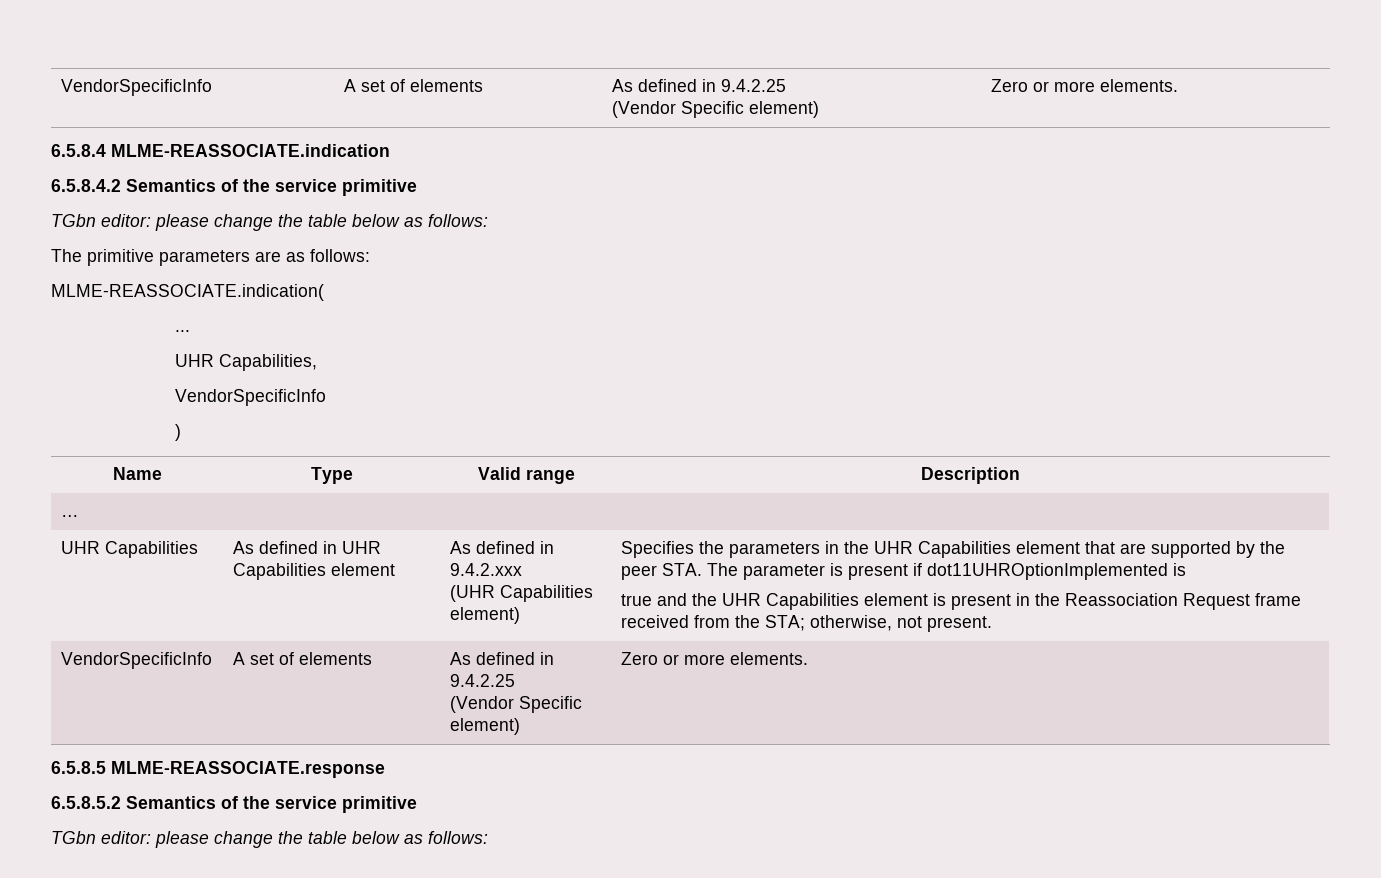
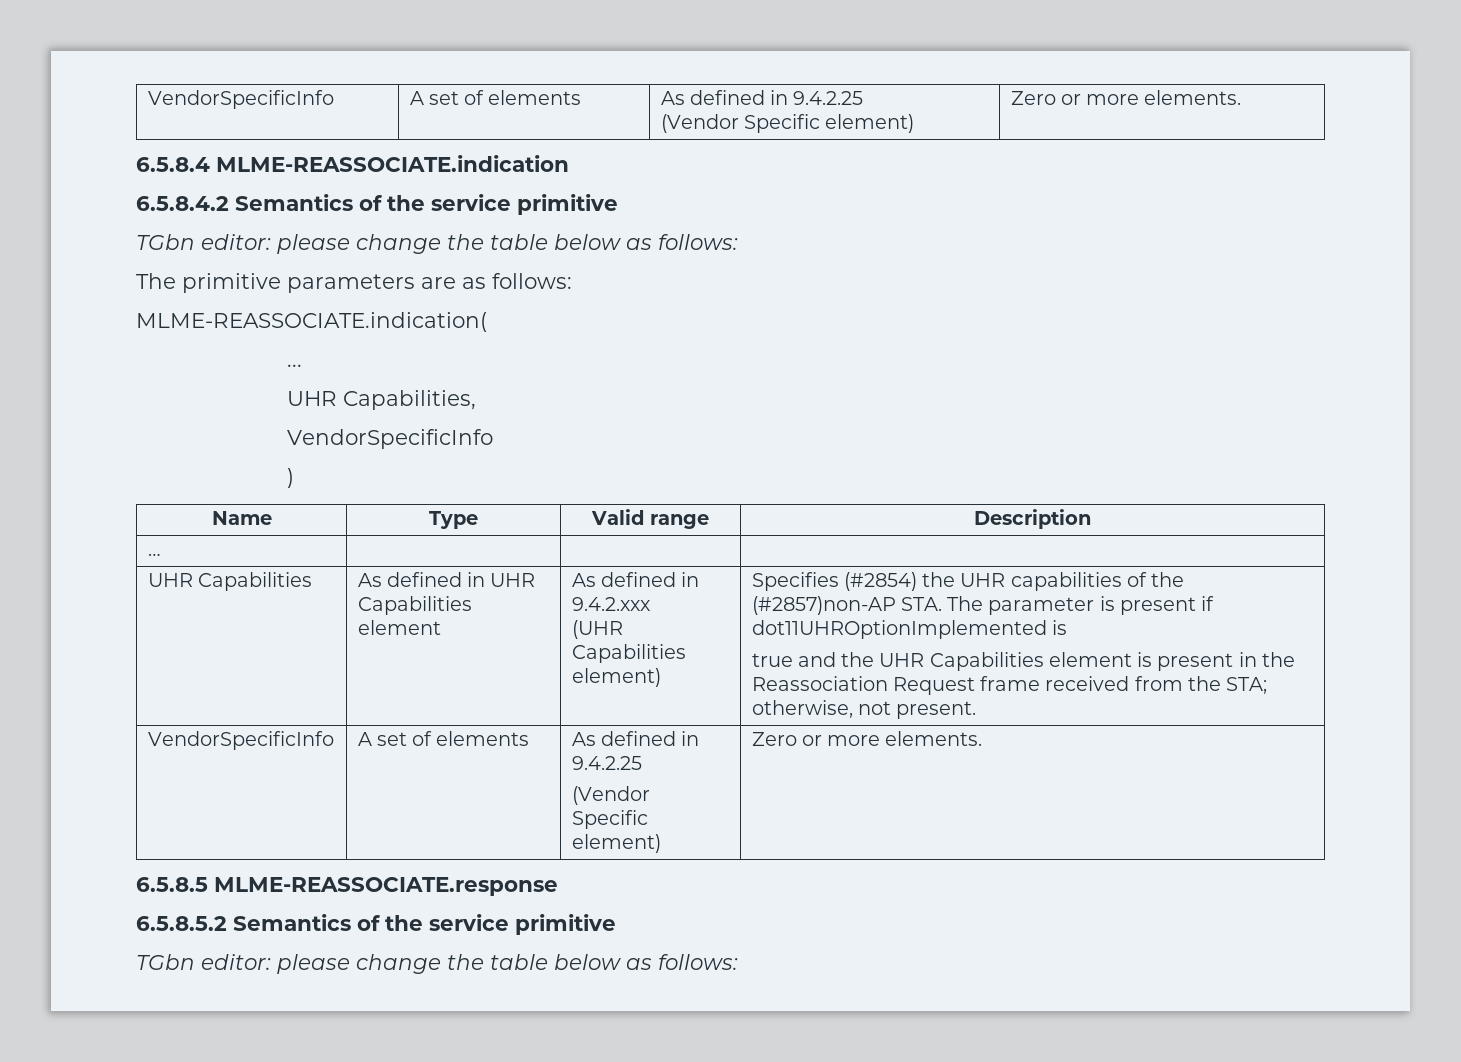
[699,541,1286,558] [621,565,658,580] the parameters in the UHR Capabilities element that are supported by the peer -> [843,572,1185,591] [751,596,896,615] (#2854) the UHR capabilities of the (#2857)non-AP

